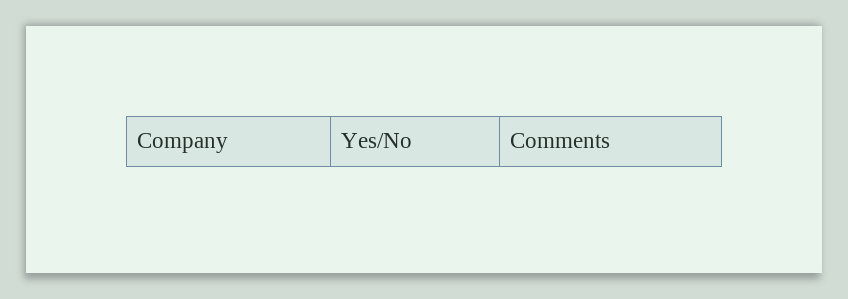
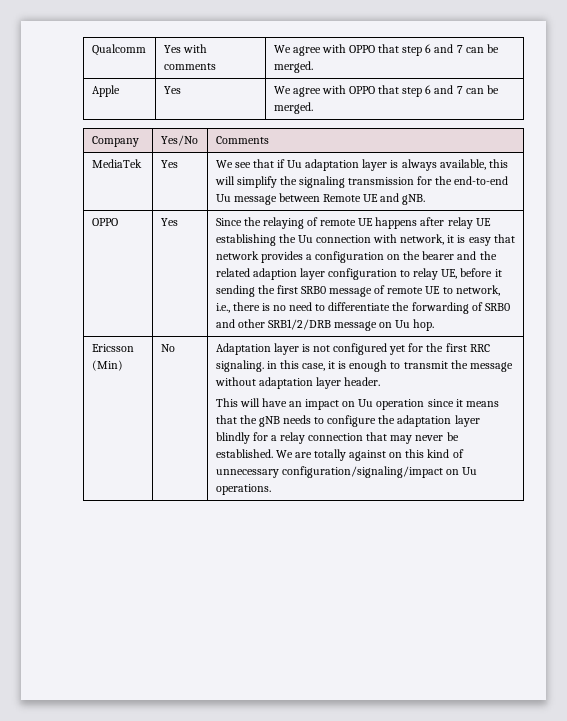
[136,133,228,153] [340,133,412,148] [509,133,610,148] Company | Yes/No | Comments -> [91,44,146,56] [163,44,207,53] [163,63,216,70] [273,44,499,56] [273,61,313,73] [91,85,120,97] [163,86,181,94] [273,85,499,97] [273,102,313,114] [91,136,139,147] [160,135,198,146] [215,136,269,144] [91,159,142,168] [160,160,178,168] [215,159,508,171] [214,176,509,188] [215,193,426,205] [91,218,118,226] [160,218,178,226] [215,217,491,229] [215,234,515,246] [215,251,497,263] [215,268,502,280] [215,285,500,297] [215,302,510,314] [215,319,435,331] [91,344,134,352] [91,360,123,371] [160,344,175,352] [215,343,490,355] [215,360,513,372] [214,377,381,389] [215,398,499,410] [215,415,480,427] [215,432,459,444] [215,449,464,461] [215,466,478,478] [215,484,271,495] Qualcomm | Yes with comments | We agree with OPPO that step 6 and 7 can be merged. // Apple | Yes | We agree with OPPO that step 6 and 7 can be merged. // Company | Yes/No | Comments // MediaTek | Yes | We see that if Uu adaptation layer is always available, this will simplify the signaling transmission for the end-to-end Uu message between Remote UE and gNB. // OPPO | Yes | Since the relaying of remote UE happens after relay UE establishing the Uu connection with network, it is easy that network provides a configuration on the bearer and the related adaption layer configuration to relay UE, before it sending the first SRB0 message of remote UE to network, i.e., there is no need to differentiate the forwarding of SRB0 and other SRB1/2/DRB message on Uu hop. // Ericsson (Min) | No | Adaptation layer is not configured yet for the first RRC signaling. in this case, it is enough to transmit the message without adaptation layer header. // This will have an impact on Uu operation since it means that the gNB needs to configure the adaptation layer blindly for a relay connection that may never be established. We are totally against on this kind of unnecessary configuration/signaling/impact on Uu operations.

